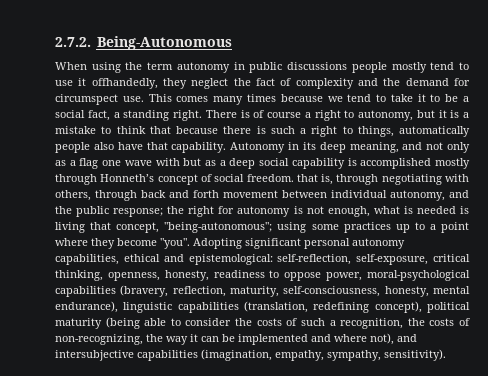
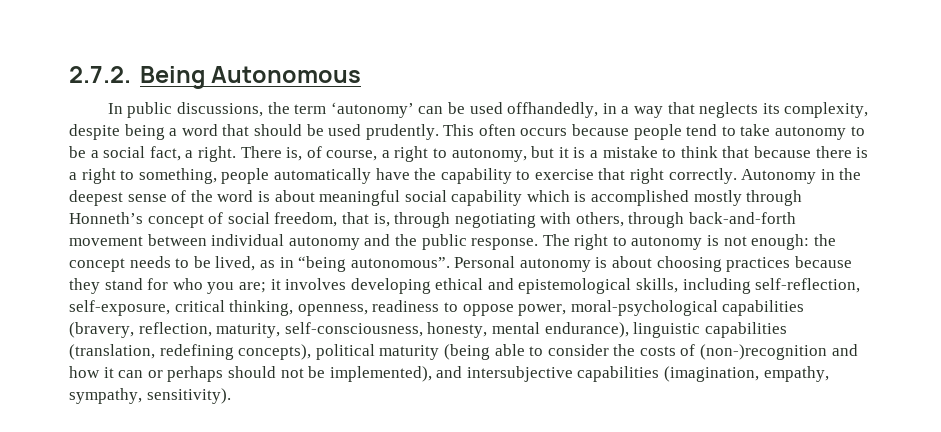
[96,36,232,50] [55,62,470,73] [55,78,470,89] [55,94,343,105] Being-Autonomous // When using the term autonomy in public discussions people mostly tend to use it offhandedly, they neglect the fact of complexity and the demand for circumspect use. This comes many times because we -> [139,66,361,89] [107,102,869,118] [69,124,682,140] Being Autonomous // In public discussions, the term ‘autonomy’ can be used offhandedly, in a way that neglects its complexity, despite being a word that should be used prudently. This often occurs because people
[417,94,426,102] it -> [775,126,847,140] autonomy
[123,110,170,121] standing -> (194, 154) none
[240,110,301,118] is of course -> [286,146,378,161] is, of course,
[270,126,470,137] [55,142,470,153] [55,158,256,169] such a right to things, automatically people also have that capability. Autonomy in its deep meaning, and not only as a flag one wave with but as a deep -> [69,168,862,184] [69,190,401,206] a right to something, people automatically have the capability to exercise that right correctly. Autonomy in the deepest sense of the word is about meaningful
(345, 163) none -> [526,190,570,202] which
[246,174,294,182] freedom. -> [274,212,338,227] freedom,
[141,190,219,198] back and forth -> [689,212,797,224] back-and-forth
[390,190,445,201] autonomy, -> [288,236,360,250] autonomy
[113,206,469,217] [55,222,470,233] [55,238,405,249] [55,254,273,265] response; the right for autonomy is not enough, what is needed is living that concept, "being-autonomous"; using some practices up to a point where they become "you". Adopting significant personal autonomy capabilities, ethical and epistemological: -> [471,234,836,250] [69,256,852,272] [69,278,751,294] response. The right to autonomy is not enough: the concept needs to be lived, as in “being autonomous”. Personal autonomy is about choosing practices because they stand for who you are; it involves developing ethical and epistemological skills, including
[164,270,209,281] honesty, -> (368, 310) none
[374,301,422,313] concept), -> [238,344,312,360] concepts),
[300,318,471,329] [55,333,394,345] such a recognition, the costs of non-recognizing, the way it can be implemented and where not), -> [700,344,858,360] [69,366,432,382] (non-)recognition and how it can or perhaps should not be implemented),

